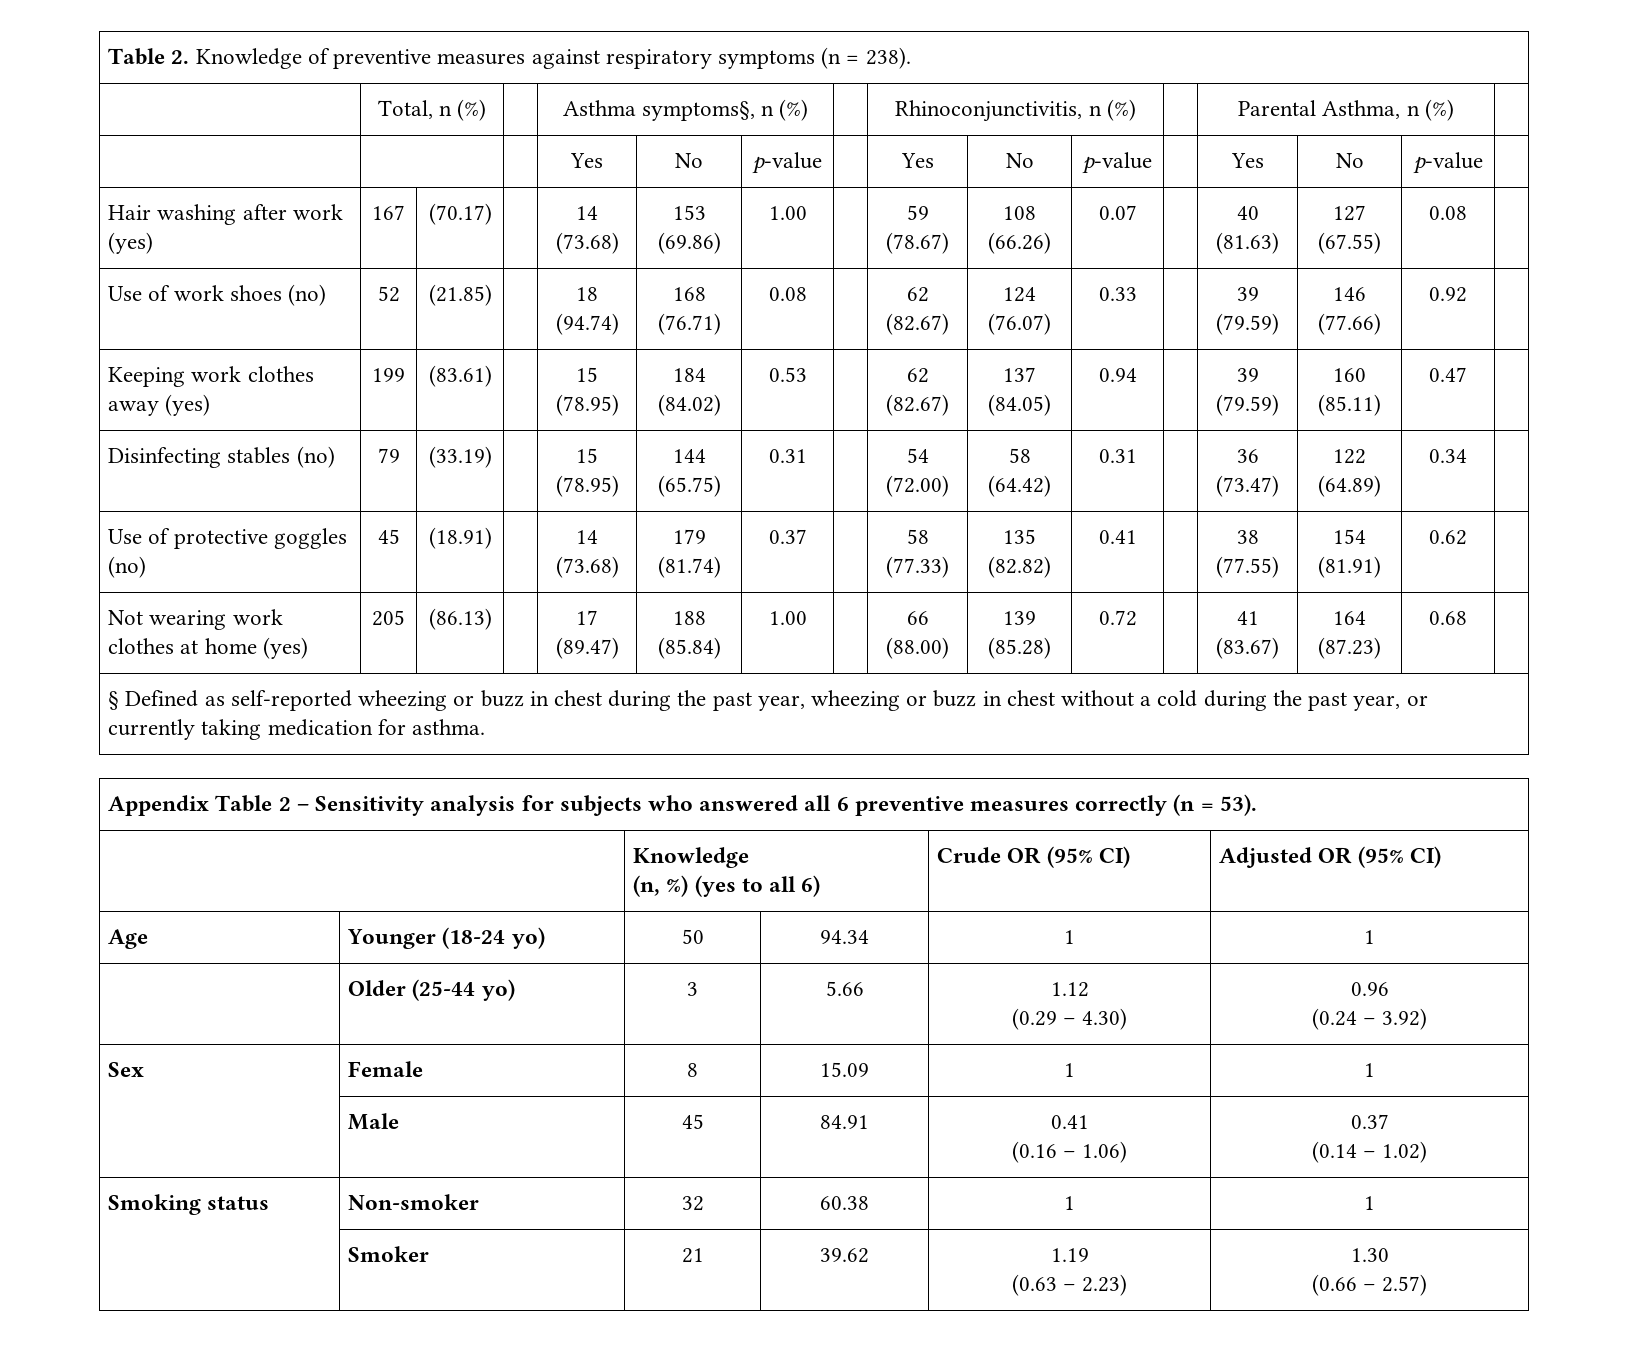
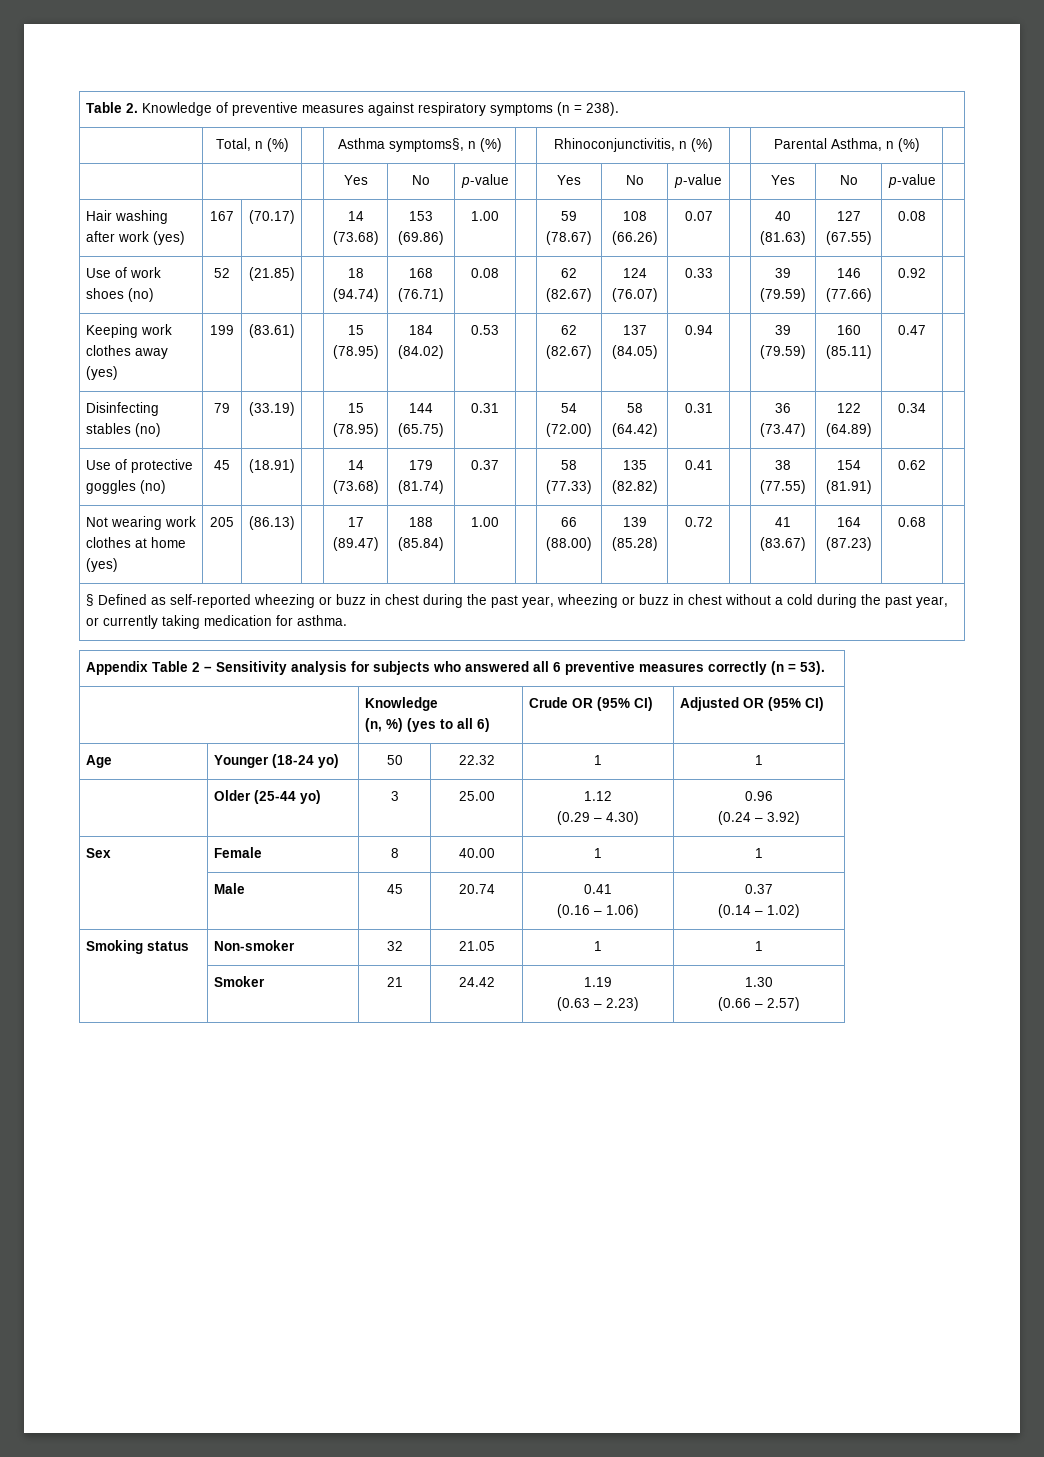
[820,930,870,944] 94.34 -> [458,755,495,765] 22.32
[825,981,864,996] 5.66 -> [458,791,495,801] 25.00
[820,1062,870,1077] 15.09 -> [458,848,495,858] 40.00
[820,1115,870,1129] 84.91 -> [458,884,495,894] 20.74
[820,1196,870,1210] 60.38 -> [458,941,495,951] 21.05
[820,1248,870,1263] 39.62 -> [458,977,495,987] 24.42

